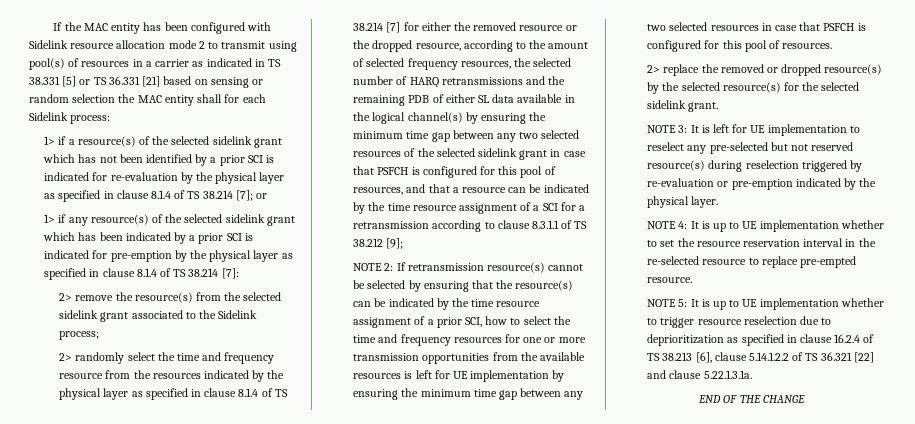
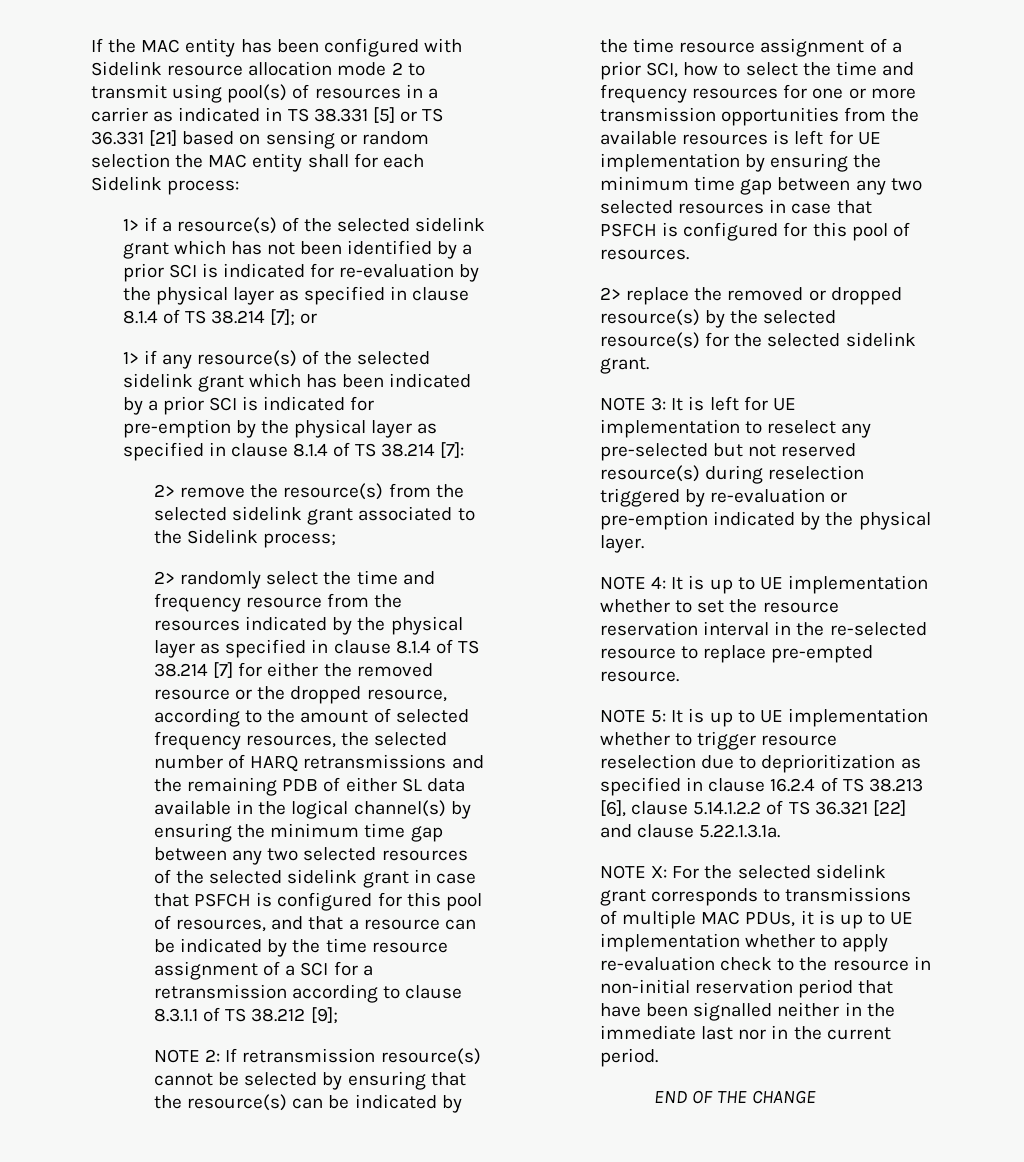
(752, 374) none -> [600,864,886,879] [600,887,912,906] [600,910,914,929] [600,933,889,952] [600,956,931,971] [600,979,894,998] [600,1002,895,1021] [600,1025,891,1040] [600,1048,659,1067] // NOTE X: For the selected sidelink grant corresponds to transmissions of multiple MAC PDUs, it is up to UE implementation whether to apply re-evaluation check to the resource in non-initial reservation period that have been signalled neither in the immediate last nor in the current period.

